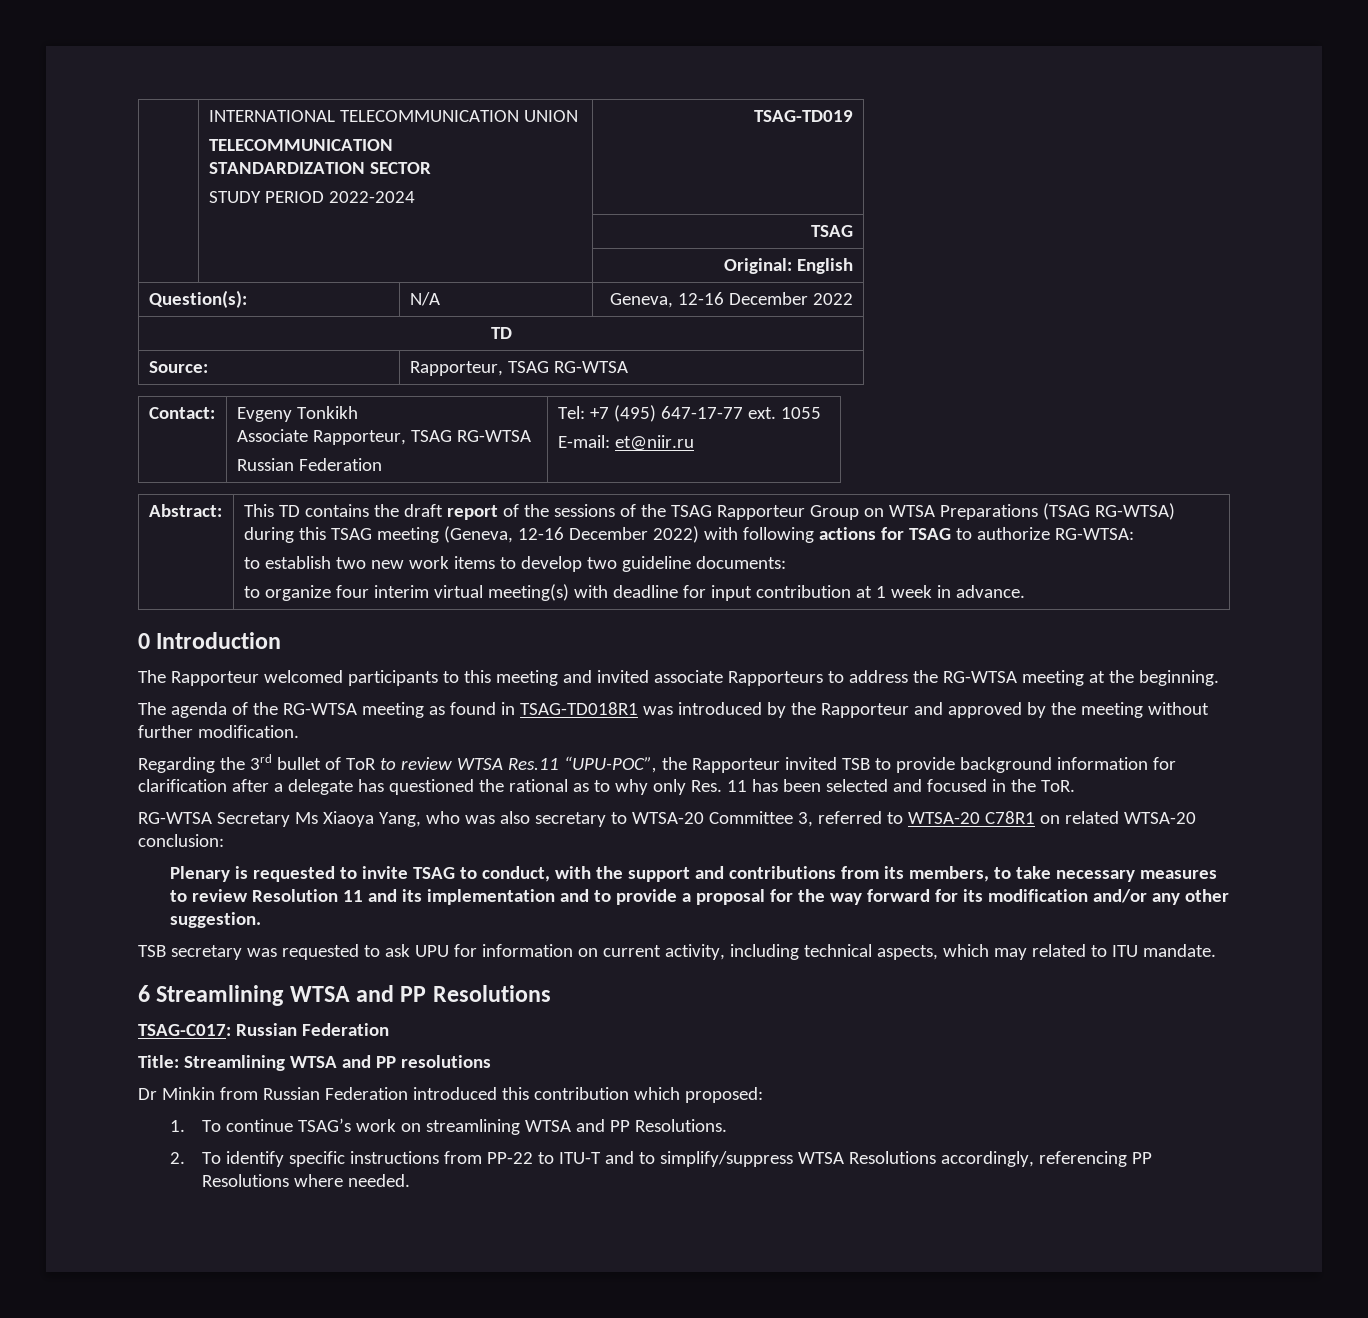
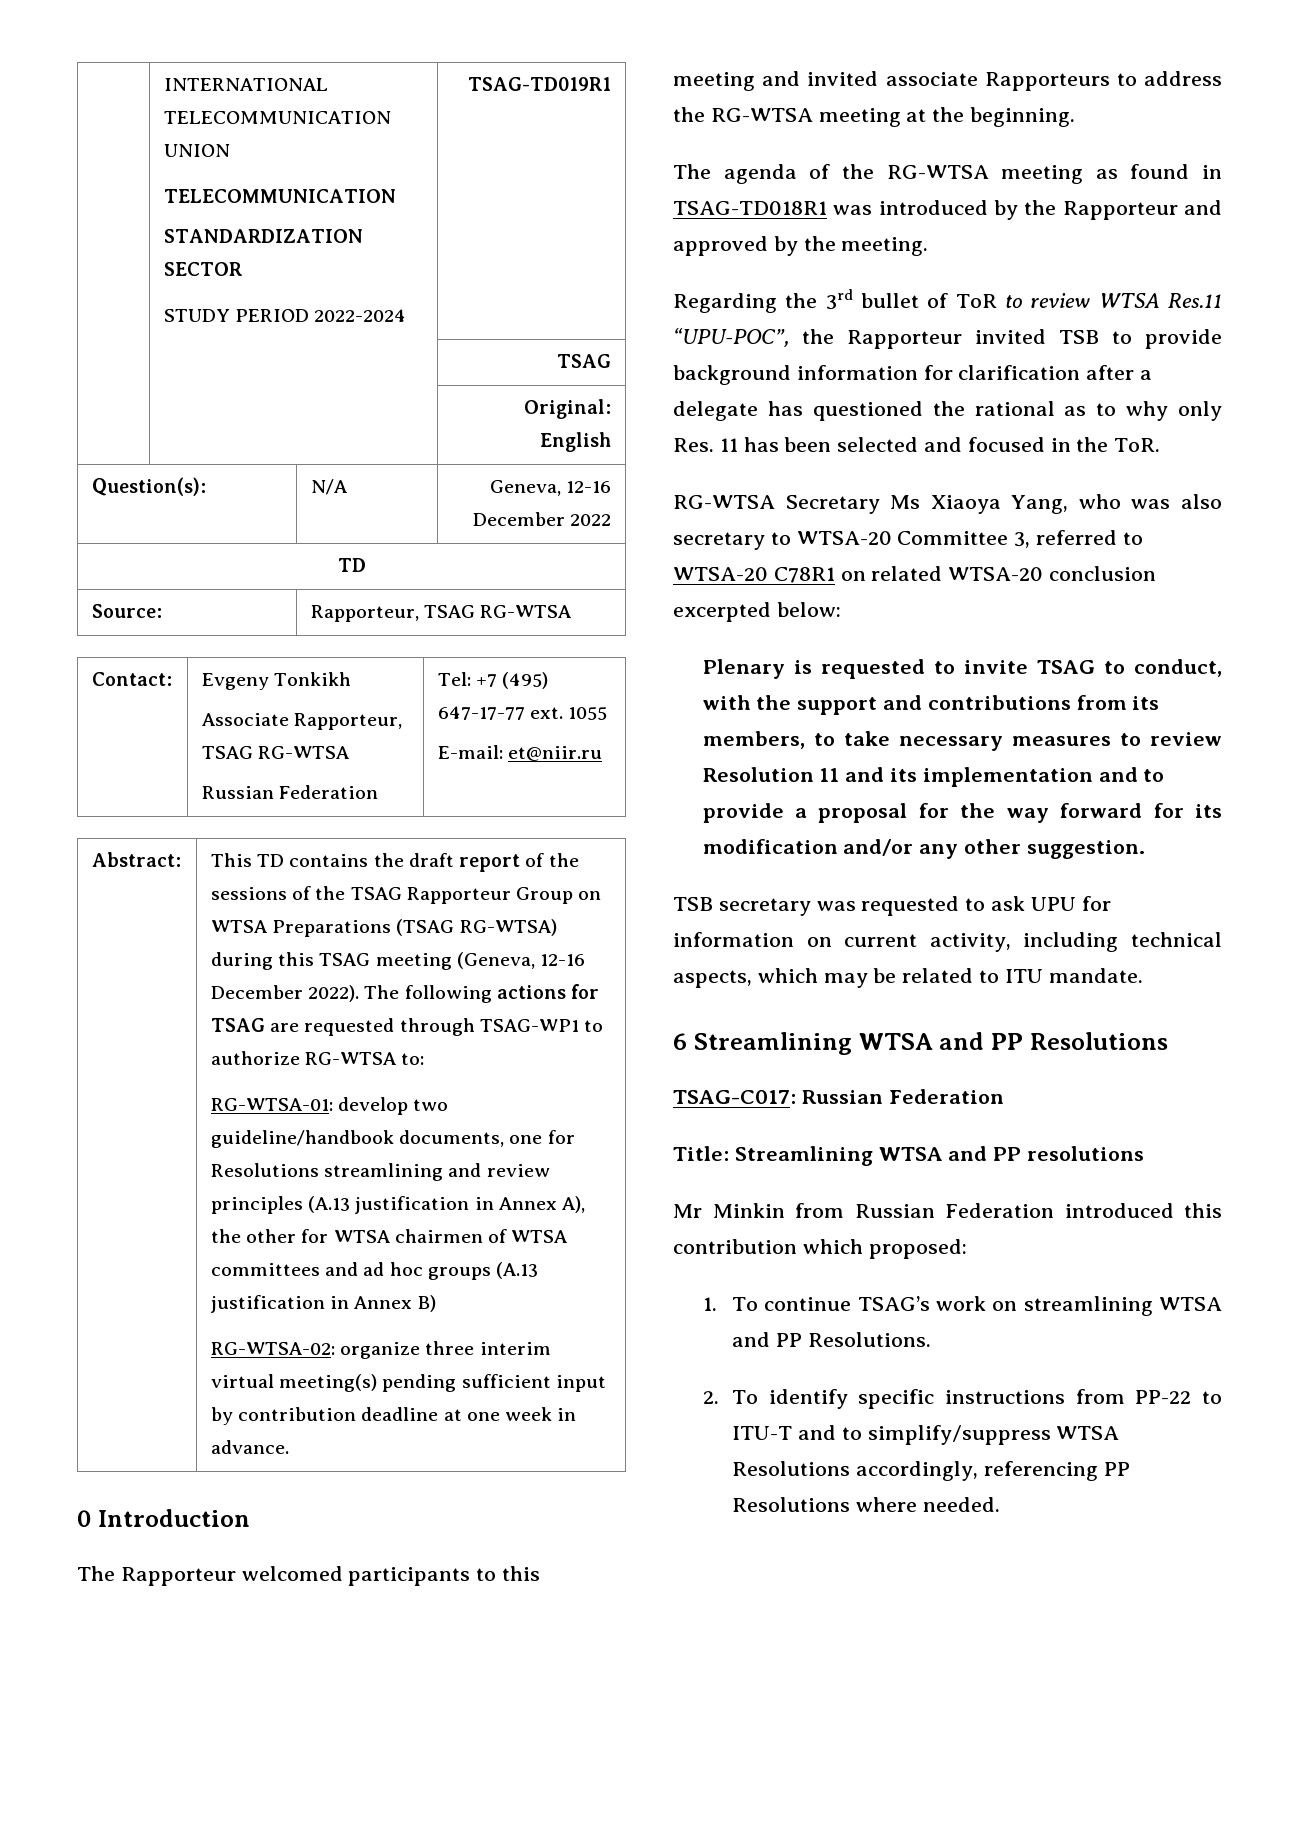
[754,110,854,122] TSAG-TD019 -> [468,77,612,91] TSAG-TD019R1
[652,526,738,543] 2022) with -> [308,985,400,1002] 2022). The
[955,527,1134,540] [243,556,786,572] [243,584,886,601] to authorize RG-WTSA: // to establish two new work items to develop two guideline documents: // to organize four interim virtual meeting(s) with deadline for input contribution at 1 -> [270,1018,604,1036] [210,1051,425,1065] [210,1097,449,1115] [210,1130,575,1148] [210,1163,550,1181] [210,1196,586,1214] [210,1229,569,1243] [210,1262,539,1280] [210,1295,436,1313] [210,1341,551,1359] [210,1374,606,1392] [210,1407,500,1425] are requested through TSAG-WP1 to authorize RG-WTSA to: // RG-WTSA-01: develop two guideline/handbook documents, one for Resolutions streamlining and review principles (A.13 justification in Annex A), the other for WTSA chairmen of WTSA committees and ad hoc groups (A.13 justification in Annex B) // RG-WTSA-02: organize three interim virtual meeting(s) pending sufficient input by contribution deadline at one
[1080,702,1209,718] [138,725,299,738] meeting without further modification. -> [841,237,929,256] meeting.
[138,834,224,847] conclusion: -> [1049,566,1157,581] [673,602,841,622] conclusion excerpted below:
(1027, 954) none -> [873,968,897,983] be
[138,1088,157,1100] Dr -> [673,1204,702,1218] Mr

